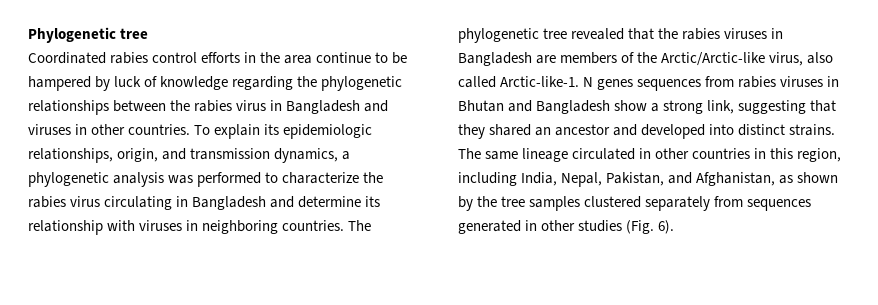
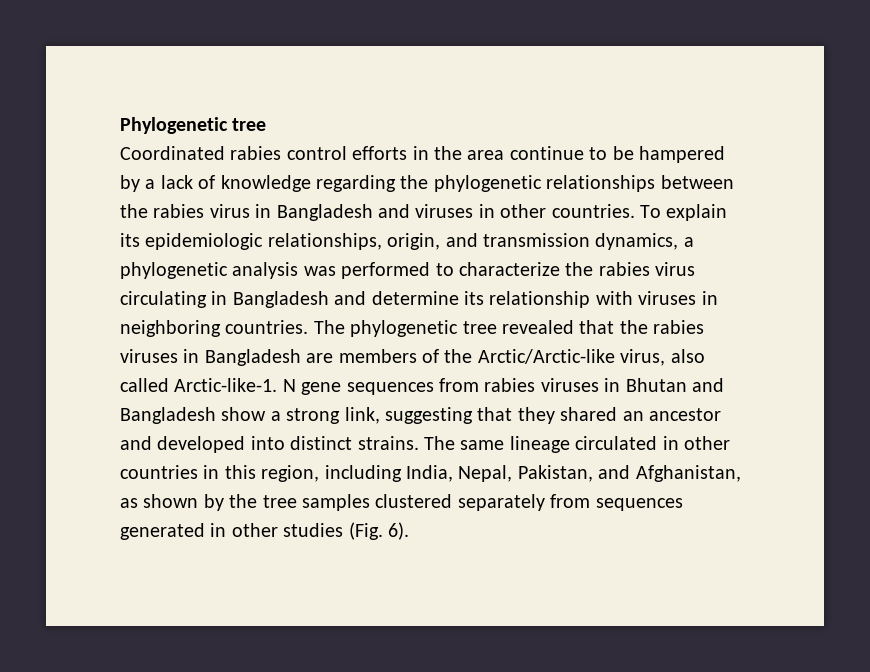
[114,76,142,87] luck -> [145,175,193,189] a lack
[597,79,634,90] genes -> [301,382,342,395] gene

